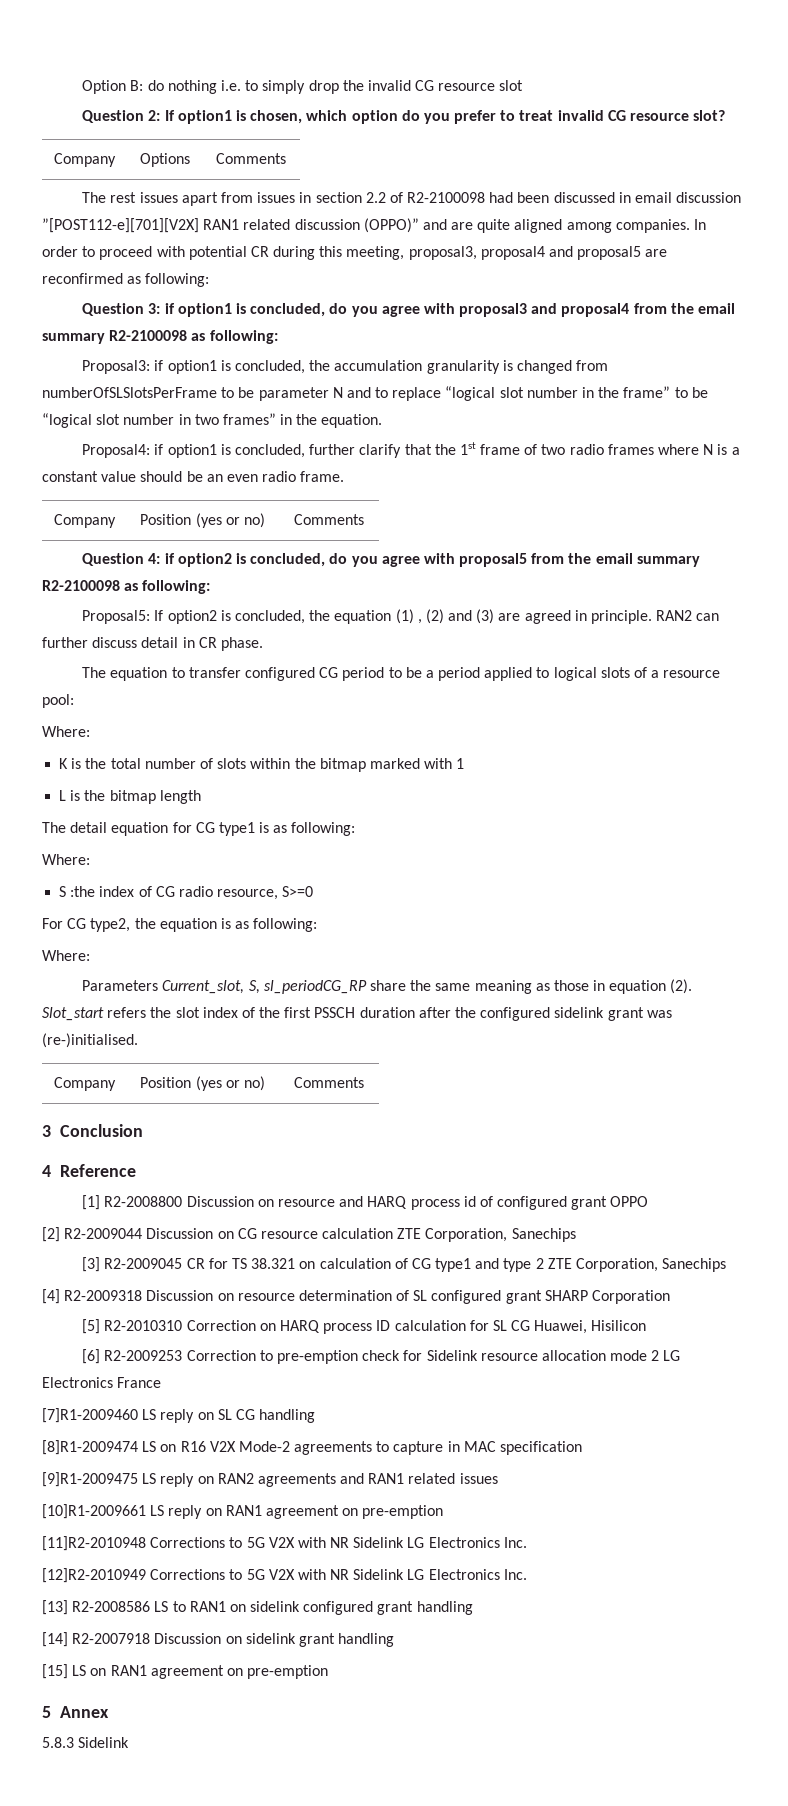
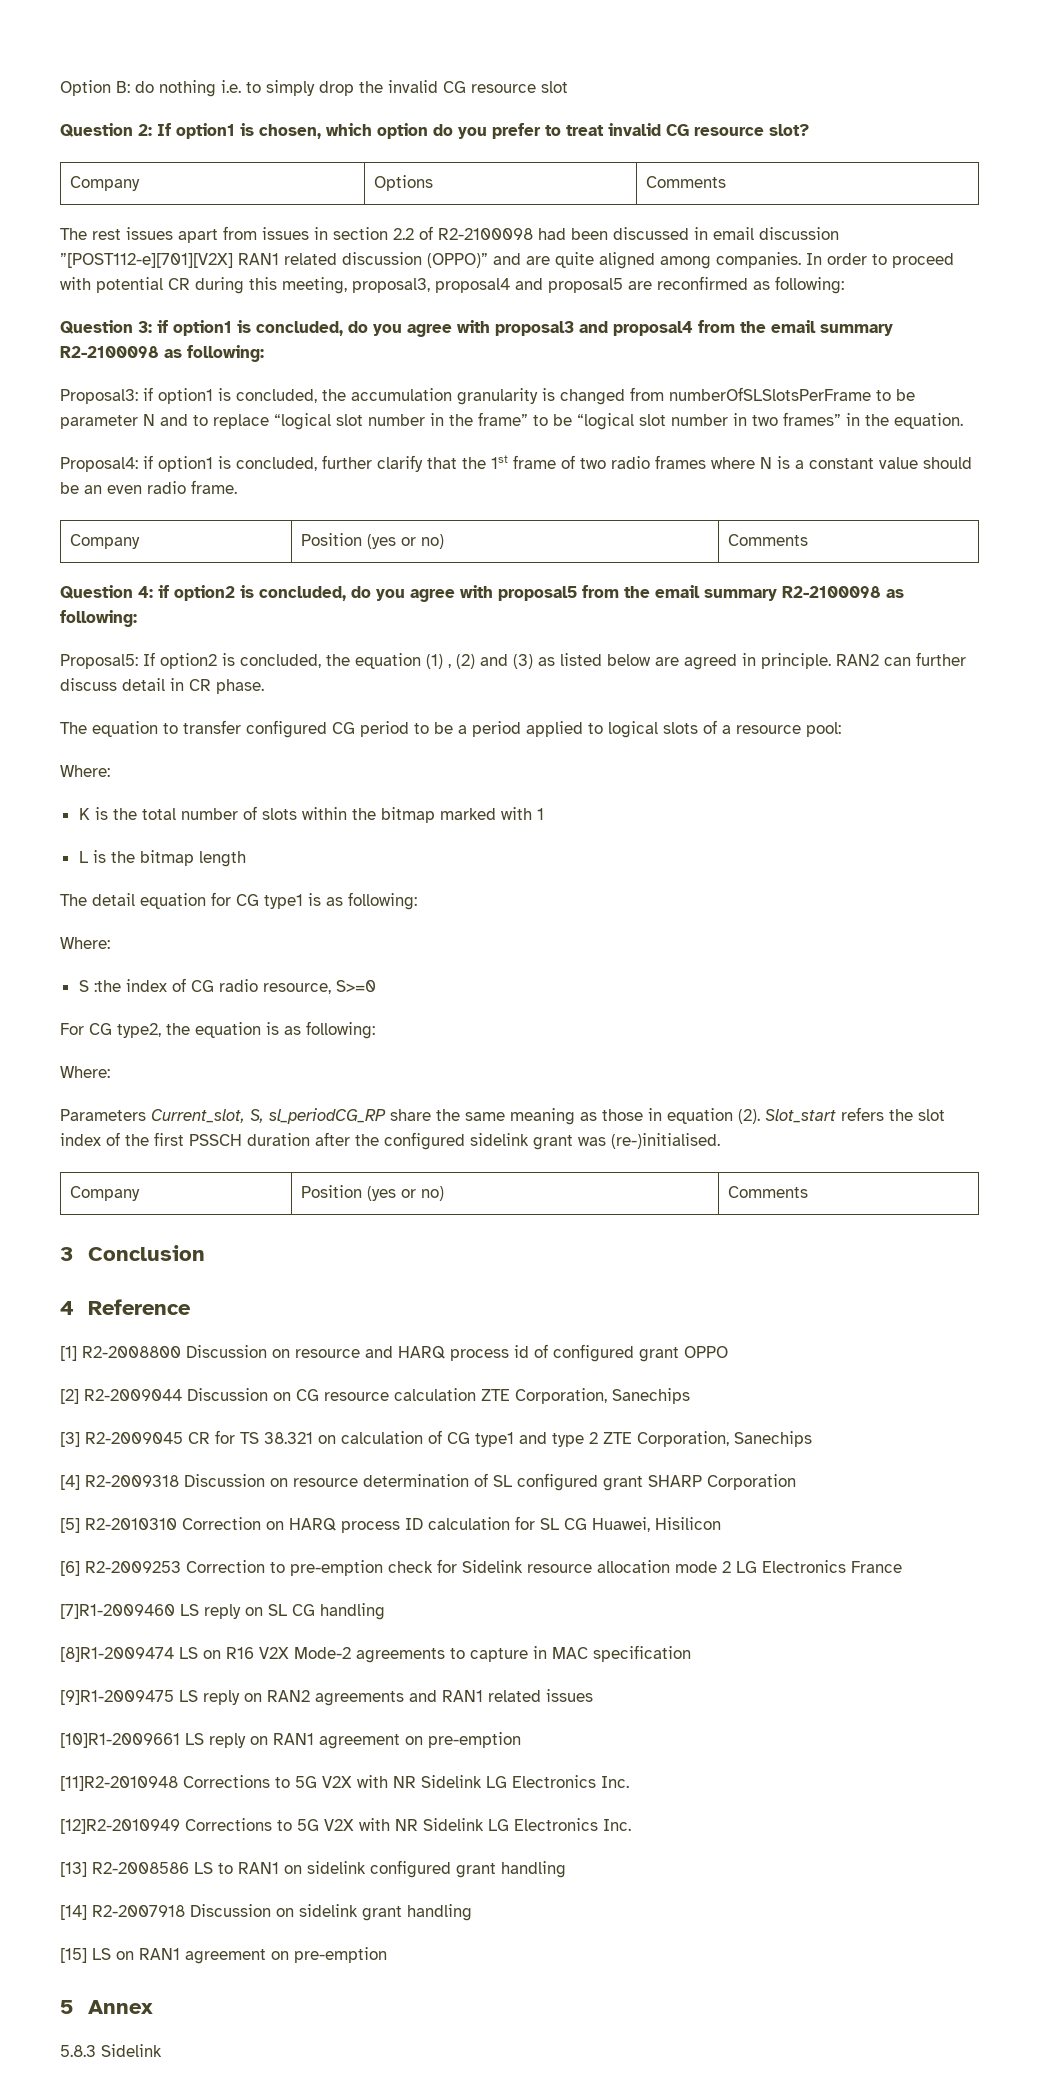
(495, 616) none -> [538,653,651,666] as listed below

